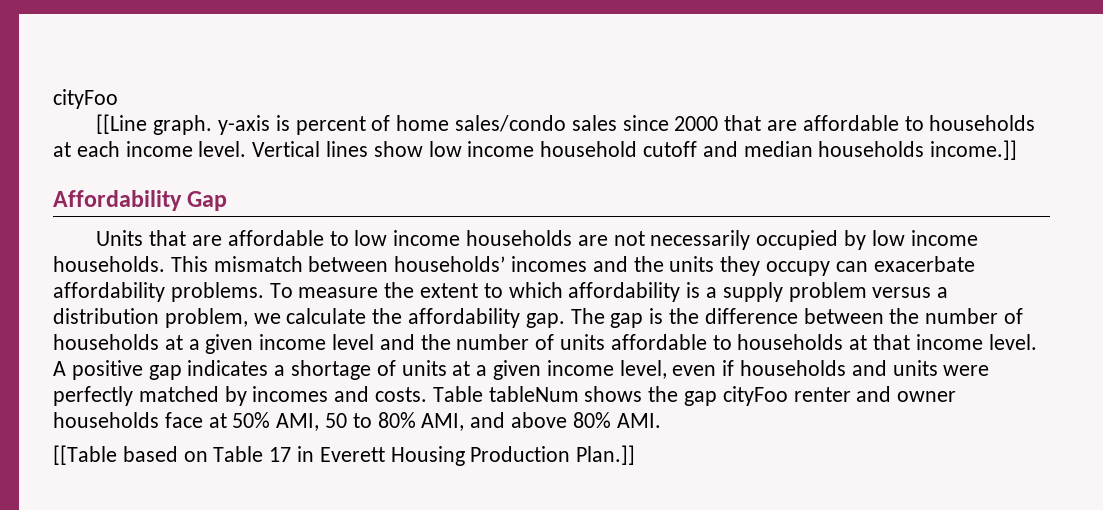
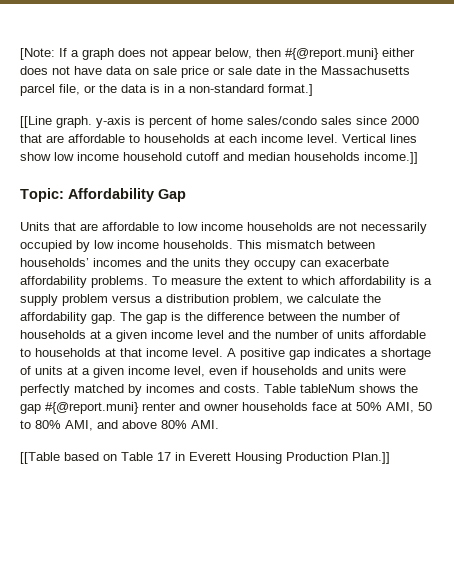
[53,89,118,109] cityFoo -> [20,48,415,60] [20,66,410,78] [20,84,313,96] [Note: If a graph does not appear below, then #{@report.muni} either does not have data on sale price or sale date in the Massachusetts parcel file, or the data is in a non-standard format.]
(1018, 150) none -> [20,188,64,202] Topic:
[722,386,788,406] cityFoo -> [45,402,139,414] #{@report.muni}

